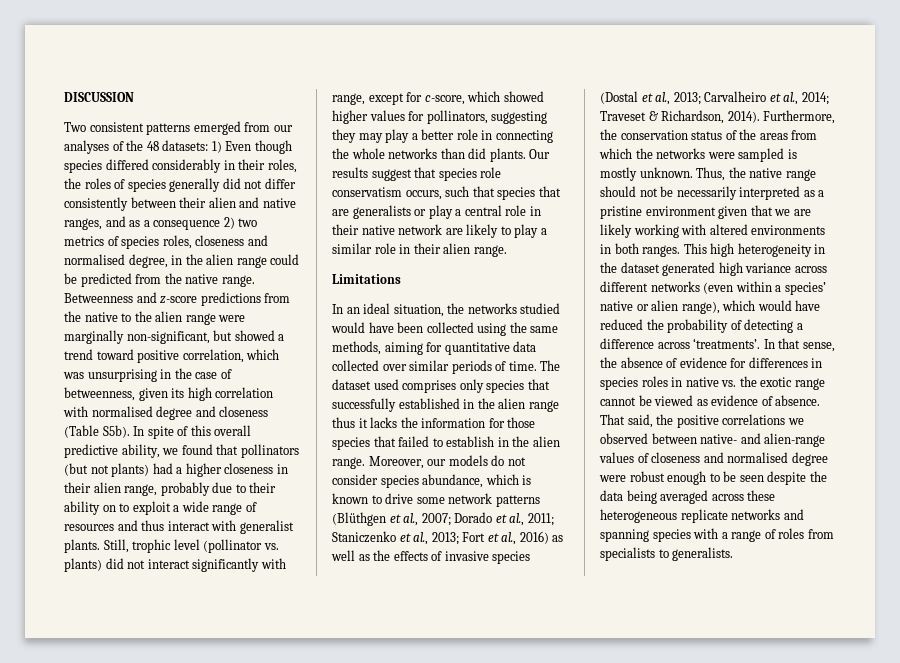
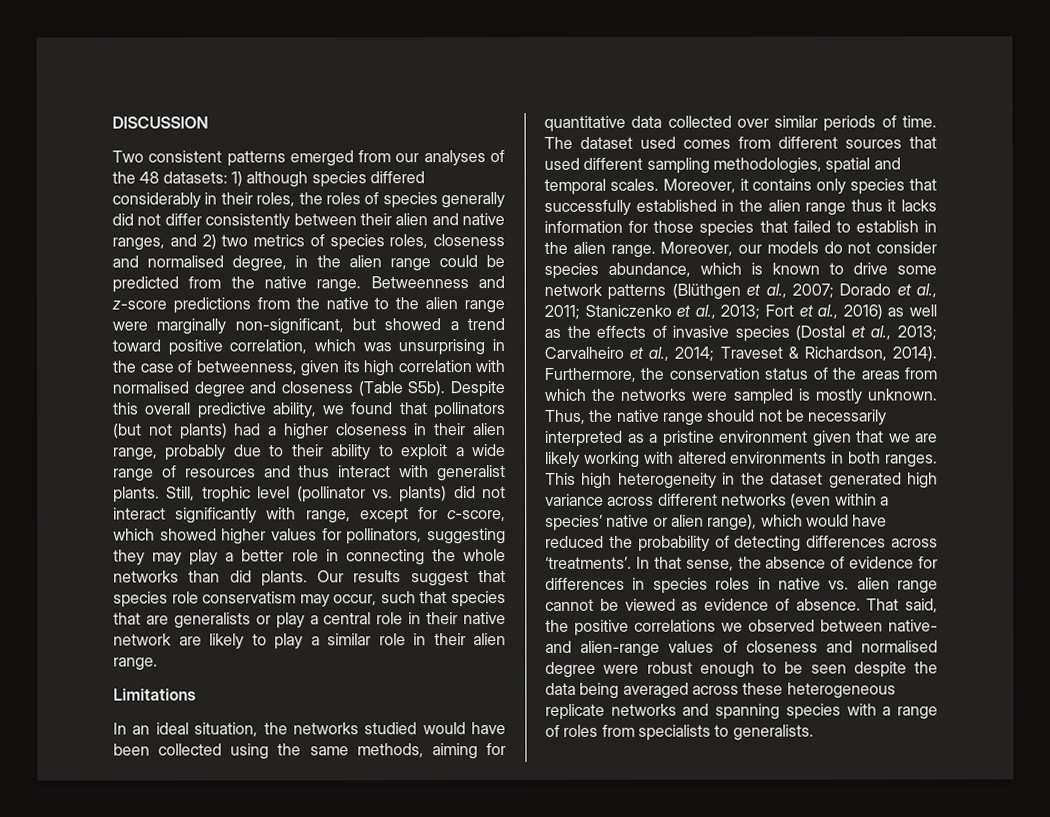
[225,140,292,154] Even though -> [246,171,309,188] although
[129,220,221,230] as a consequence -> (197, 240) none
[133,426,189,439] In spite of -> [450,381,505,398] Despite
[102,505,116,512] on -> (372, 452) none
[405,190,442,200] occurs, -> [299,594,378,608] may occur,
[402,380,457,393] comprises -> [683,136,937,149] [544,157,901,174] [544,178,813,195] comes from different sources that used different sampling methodologies, spatial and temporal scales. Moreover, it contains
[400,417,418,428] the -> (937, 205) none
[796,323,803,330] [600,338,654,349] a difference -> [806,535,887,548] differences
[739,376,793,387] the exotic -> [856,577,890,590] alien

